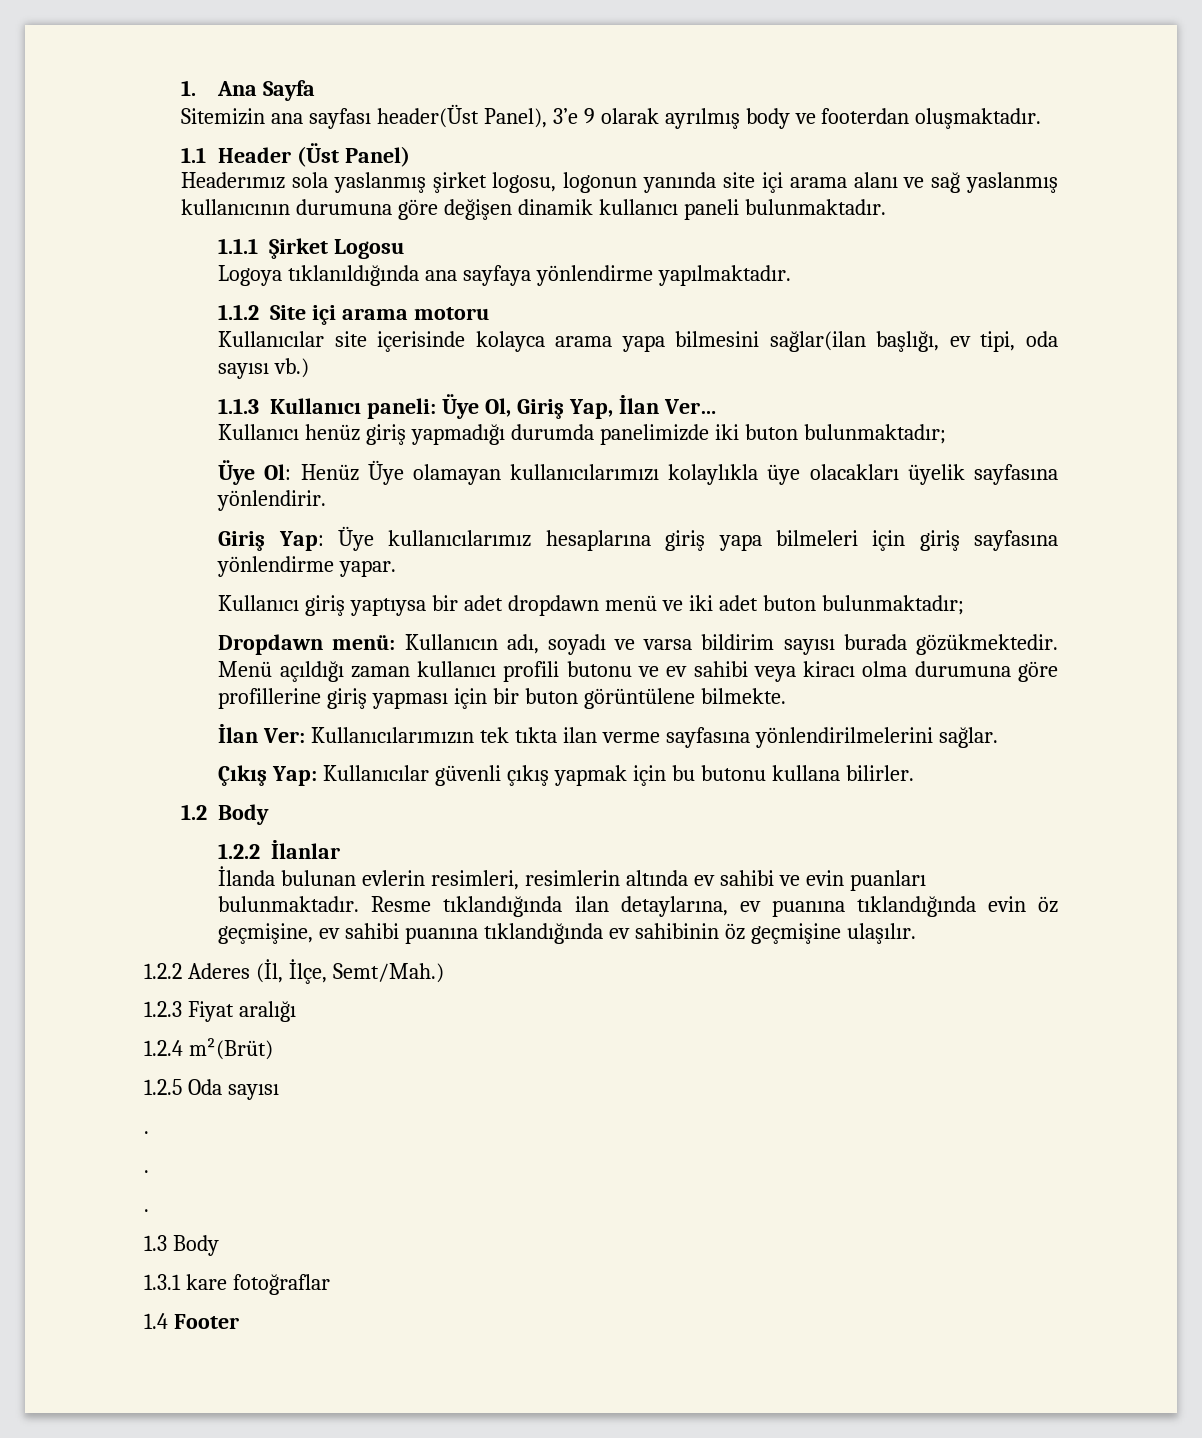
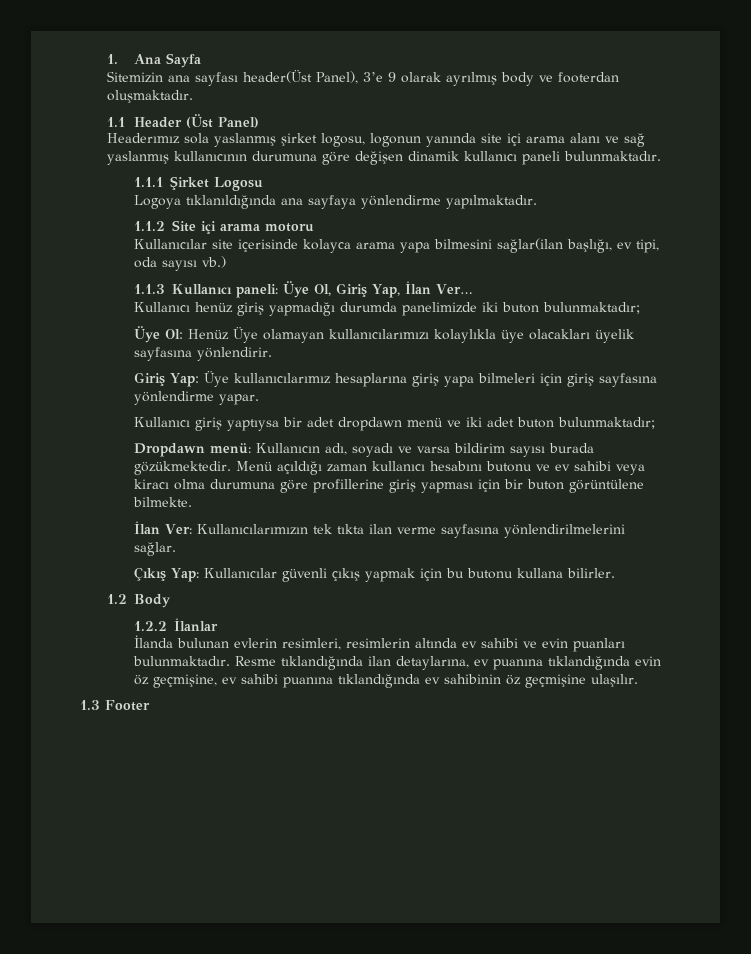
[503,661,560,682] profili -> [429,461,482,471] hesabını
[144,959,444,984] [144,1001,296,1022] [144,1038,273,1060] [144,1079,279,1100] [144,1131,149,1134] [144,1170,149,1173] [144,1209,149,1212] [144,1235,219,1256] [144,1274,330,1295] [144,1313,168,1329] 1.2.2 Aderes (İl, İlçe, Semt/Mah.) // 1.2.3 Fiyat aralığı // 1.2.4 m²(Brüt) // 1.2.5 Oda sayısı // . // . // . // 1.3 Body // 1.3.1 kare fotoğraflar // 1.4 -> [80,700,100,710] 1.3

